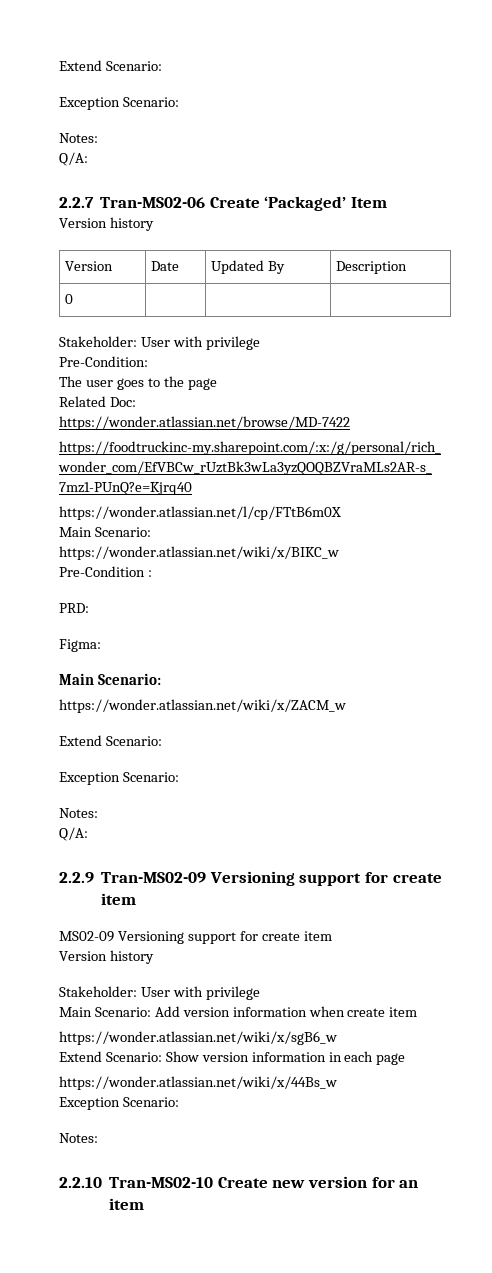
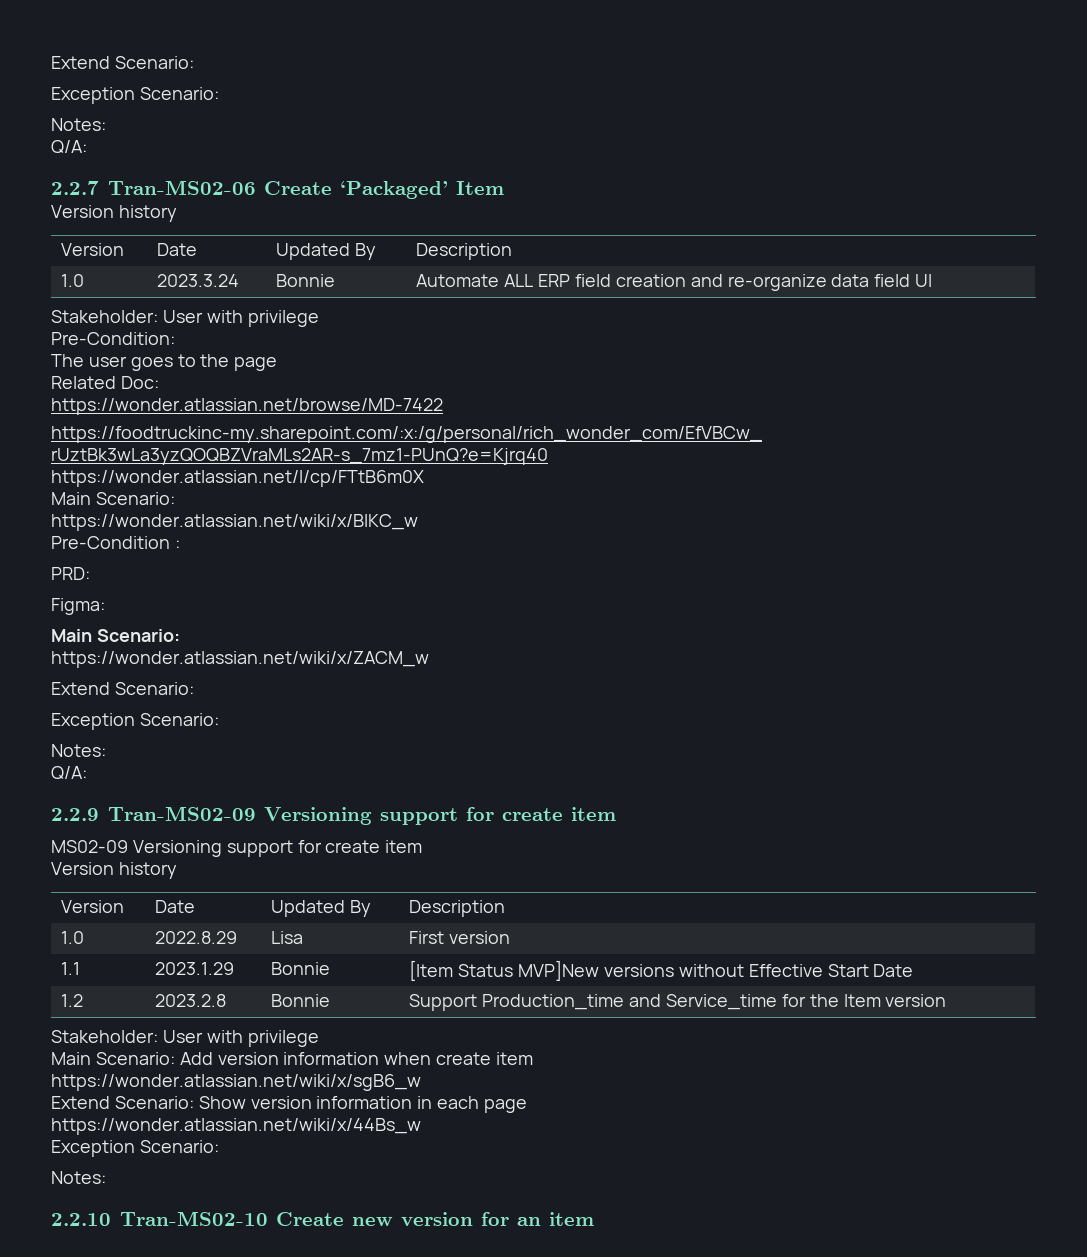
[65,294,74,304] 0 | | | -> [61,274,85,287] [157,274,240,287] [276,274,336,287] [416,274,933,291] 1.0 | 2023.3.24 | Bonnie | Automate ALL ERP field creation and re-organize data field UI
(154, 957) none -> [61,900,125,913] [155,900,196,913] [271,900,372,917] [409,900,506,917] [61,931,85,944] [155,931,238,944] [271,931,304,944] [409,931,511,944] [61,962,81,975] [155,962,235,975] [271,962,331,975] [409,960,914,981] [61,994,84,1007] [155,994,227,1007] [271,994,331,1007] [409,994,947,1011] // Version | Date | Updated By | Description // 1.0 | 2022.8.29 | Lisa | First version // 1.1 | 2023.1.29 | Bonnie | [Item Status MVP]New versions without Effective Start Date // 1.2 | 2023.2.8 | Bonnie | Support Production_time and Service_time for the Item version

